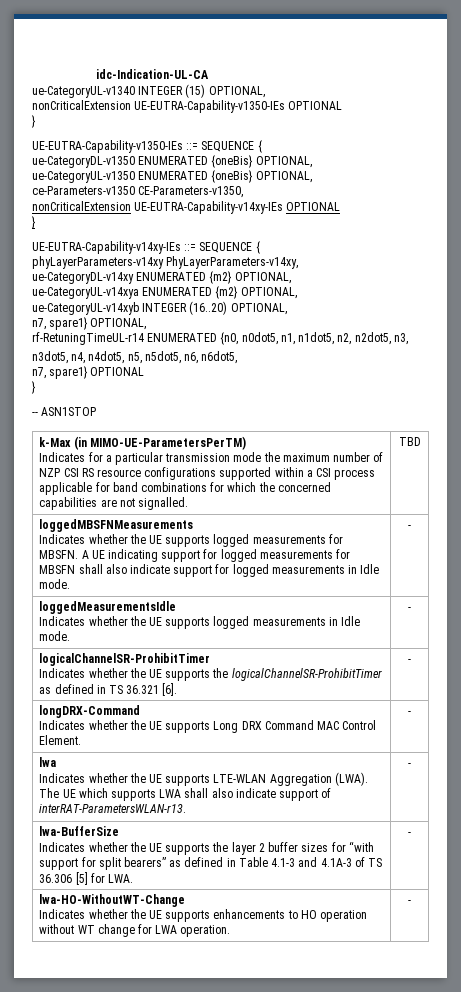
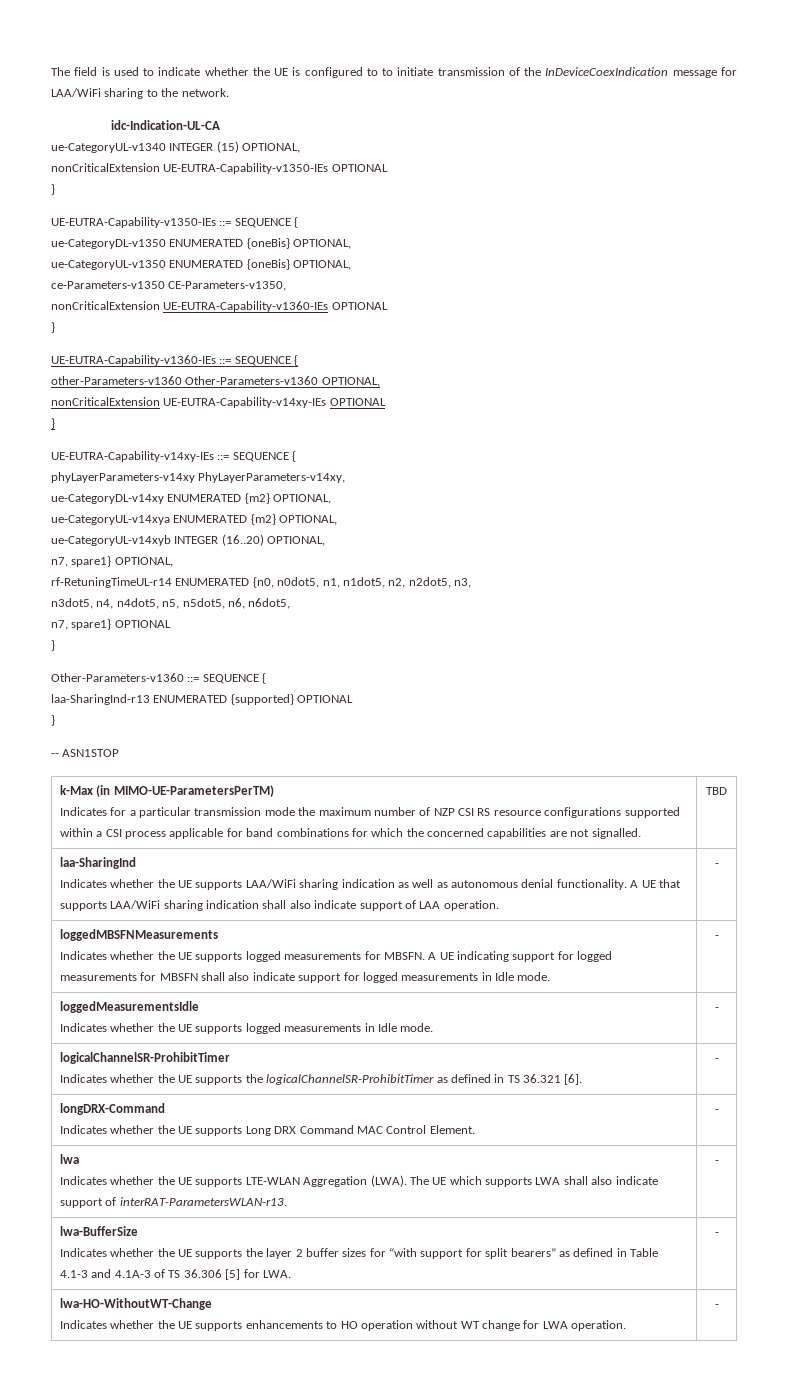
(95, 74) none -> [51,67,737,78] [51,88,229,99] The field is used to indicate whether the UE is configured to to initiate transmission of the InDeviceCoexIndication message for LAA/WiFi sharing to the network. //
(244, 192) none -> [51,301,388,312] [51,322,55,333] [51,355,299,366] [51,376,380,387] // nonCriticalExtension UE-EUTRA-Capability-v1360-IEs OPTIONAL // } // UE-EUTRA-Capability-v1360-IEs ::= SEQUENCE { // other-Parameters-v1360 Other-Parameters-v1360 OPTIONAL,
(35, 387) none -> [51,673,267,684] [51,694,354,705] [51,715,55,726] // Other-Parameters-v1360 ::= SEQUENCE { // laa-SharingInd-r13 ENUMERATED {supported} OPTIONAL // }
(421, 441) none -> [59,857,136,869] [59,879,681,890] [59,900,499,911] [714,863,719,867] // laa-SharingInd // Indicates whether the UE supports LAA/WiFi sharing indication as well as autonomous denial functionality. A UE that supports LAA/WiFi sharing indication shall also indicate support of LAA operation. | -

